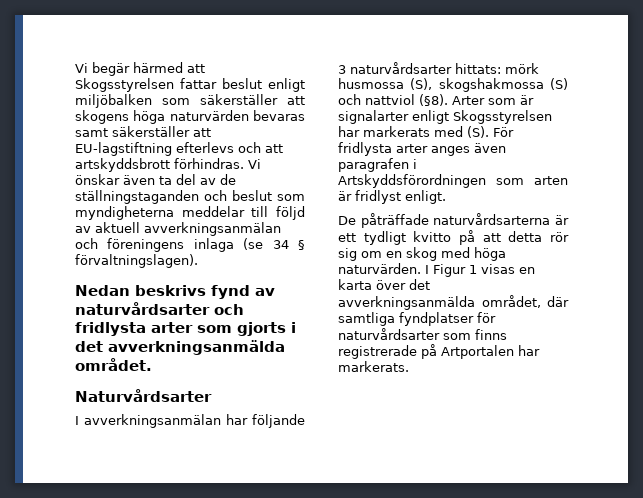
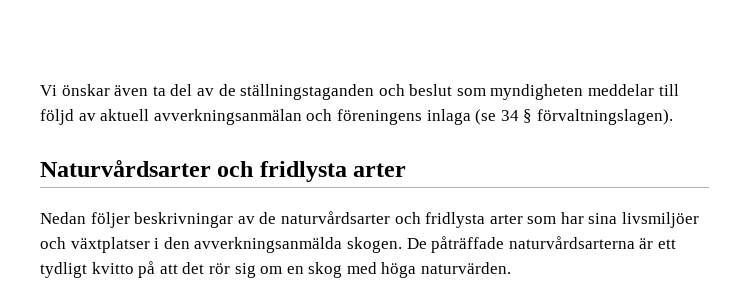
[75,62,205,76] [75,78,305,92] [75,94,305,108] [75,110,305,124] [75,126,211,137] [75,142,283,156] [75,158,261,172] Vi begär härmed att Skogsstyrelsen fattar beslut enligt miljöbalken som säkerställer att skogens höga naturvärden bevaras samt säkerställer att EU-lagstiftning efterlevs och att artskyddsbrott förhindras. Vi -> [40,85,57,96] Vi
[75,206,174,220] myndigheterna -> [490,84,584,100] myndigheten
[75,285,275,299] Nedan beskrivs fynd av -> [40,160,407,182] [40,212,277,228] Naturvårdsarter och fridlysta arter // Nedan följer beskrivningar av de
[237,322,296,336] [75,340,285,355] [75,358,152,371] [75,389,212,402] [75,414,305,428] [338,62,539,74] [338,78,568,92] [338,94,534,106] [338,110,552,124] [338,126,514,138] [338,142,506,156] [338,158,417,172] [338,174,568,188] [338,190,446,204] gjorts i det avverkningsanmälda området. // Naturvårdsarter // I avverkningsanmälan har följande 3 naturvårdsarter hittats: mörk husmossa (S), skogshakmossa (S) och nattviol (§8). Arter som är signalarter enligt Skogsstyrelsen har markerats med (S). För fridlysta arter anges även paragrafen i Artskyddsförordningen som arten är fridlyst enligt. // -> [560,212,700,228] [40,237,402,253] har sina livsmiljöer och växtplatser i den avverkningsanmälda skogen.
[508,231,543,242] detta -> [182,262,205,274] det
[425,264,535,277] [338,279,430,290] [338,295,569,310] [338,312,496,326] [338,328,507,340] [338,344,540,359] [338,361,409,372] I Figur 1 visas en karta över det avverkningsanmälda området, där samtliga fyndplatser för naturvårdsarter som finns registrerade på Artportalen har markerats. -> (512, 268) none

